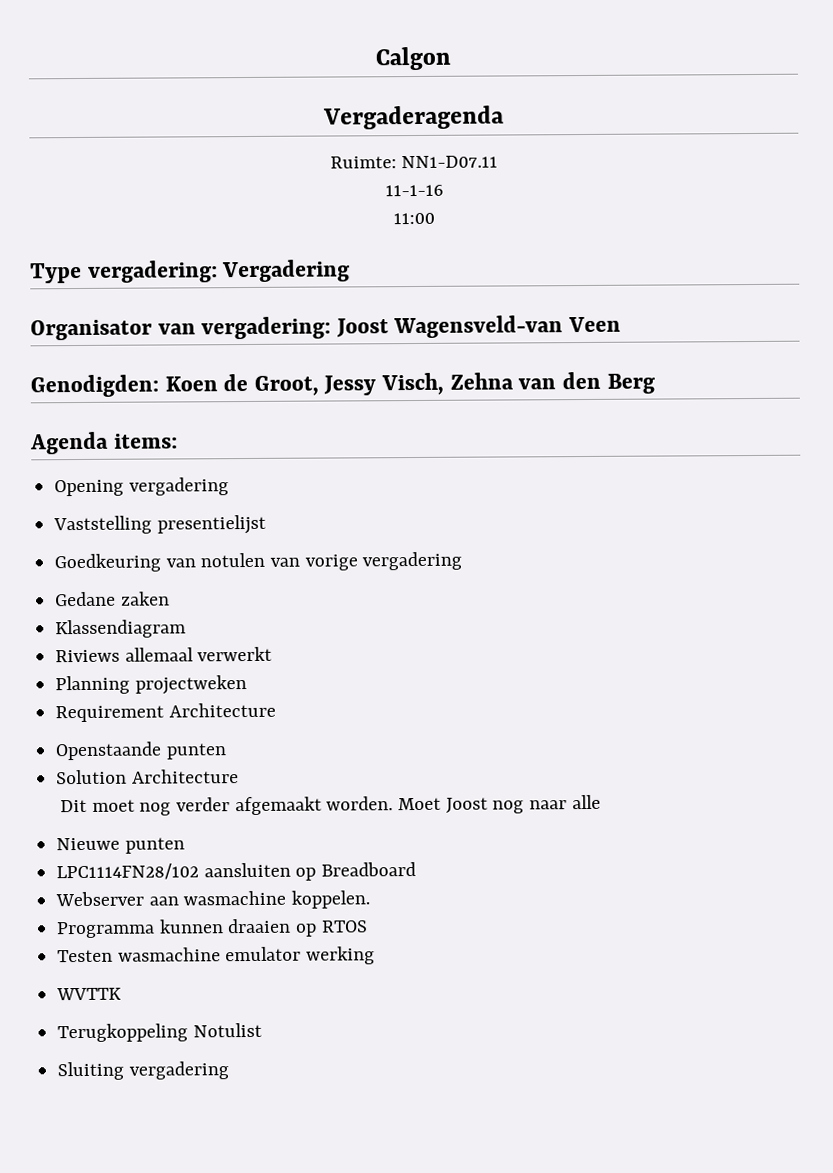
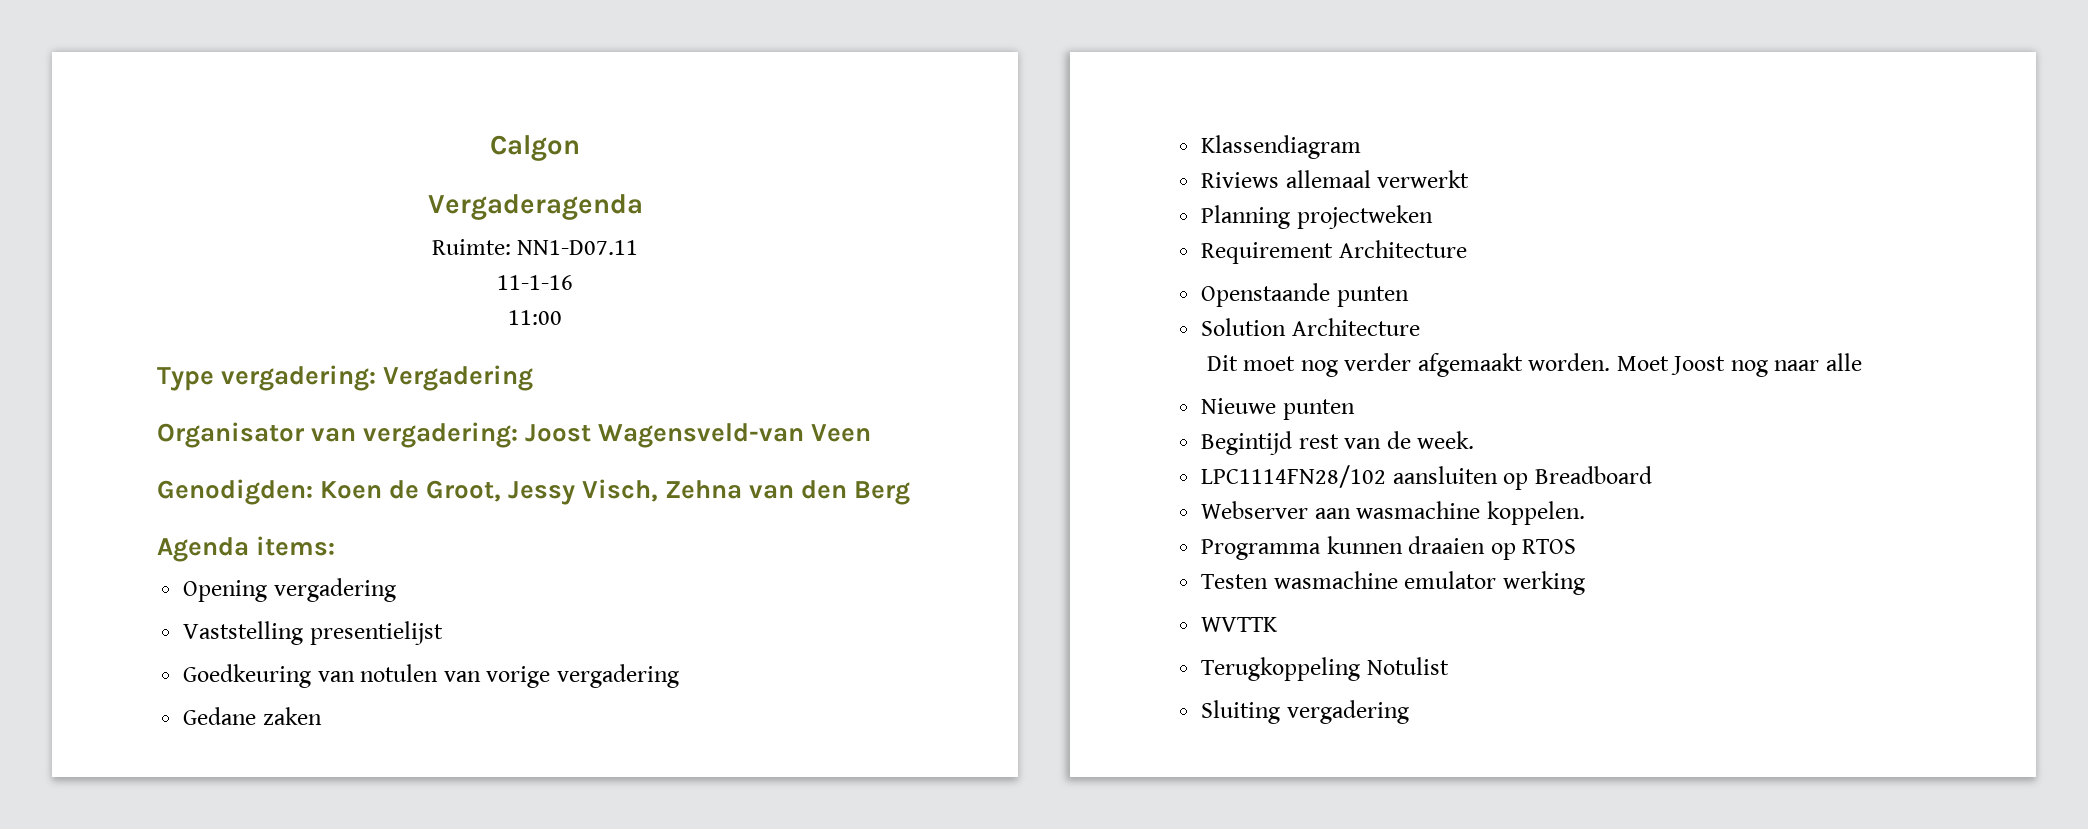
(185, 845) none -> [1201,431,1475,455] // Begintijd rest van de week.

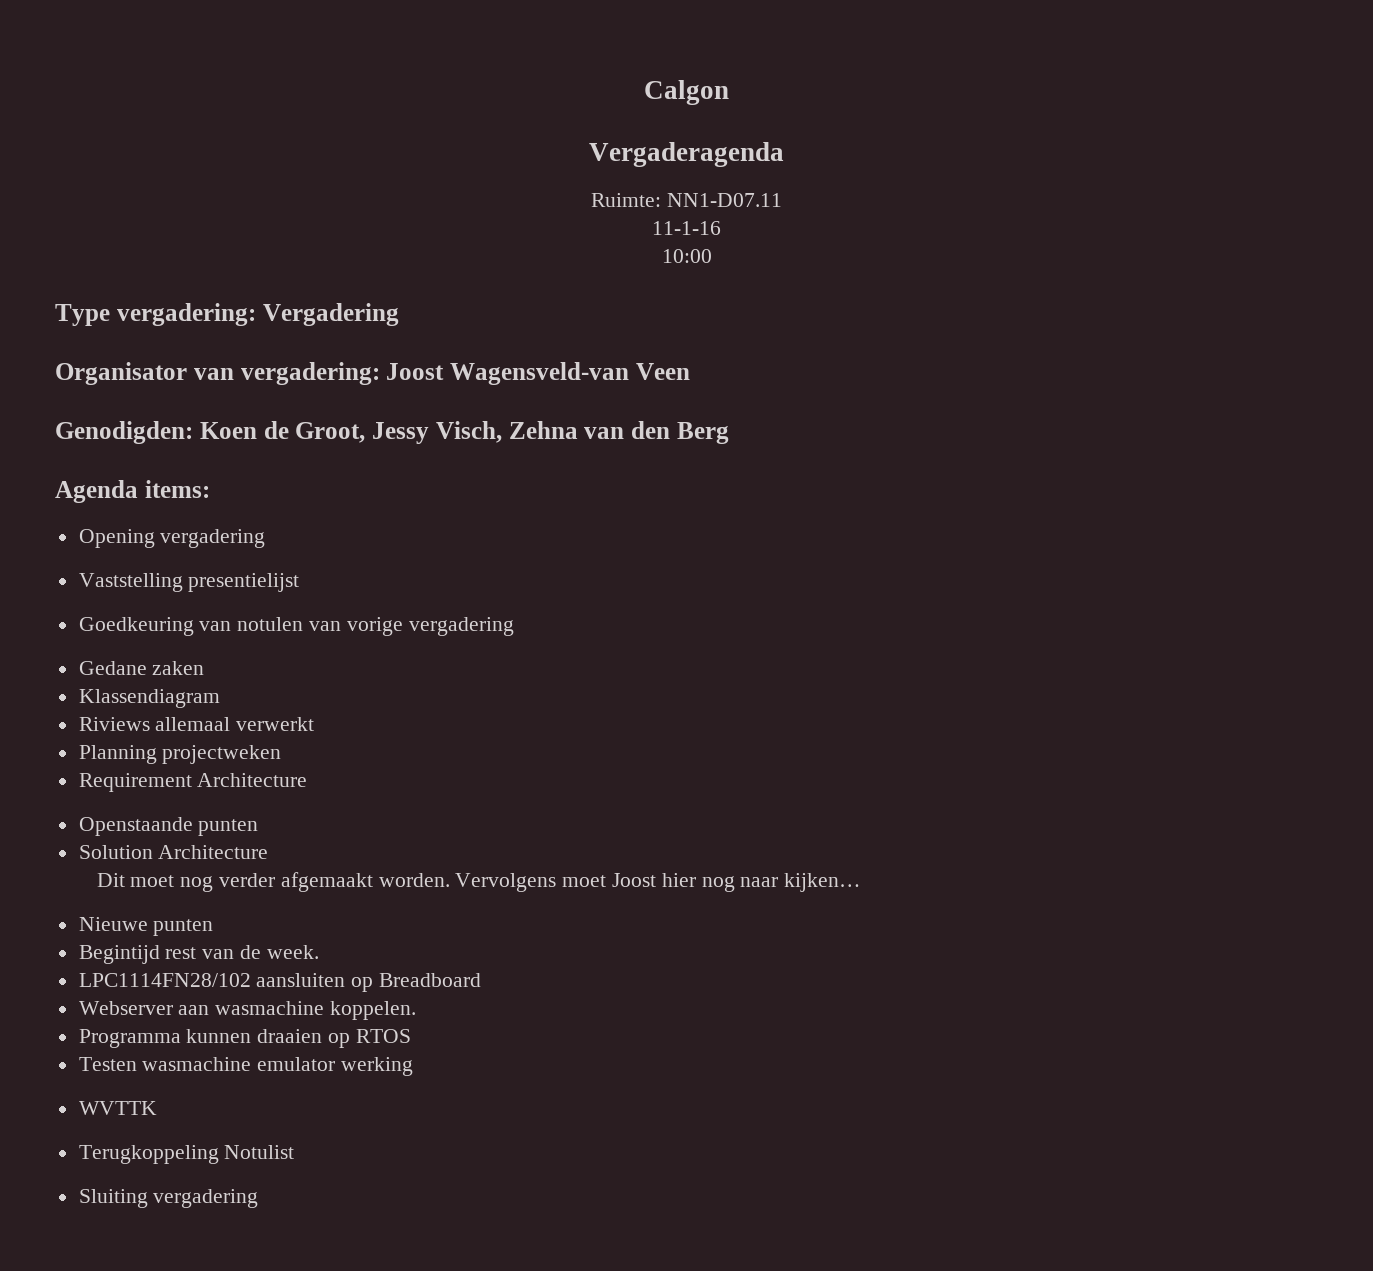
[508,310,562,325] 11:00 -> [661,249,712,263] 10:00
[1616,356,1726,375] Moet Joost -> [455,873,696,892] Vervolgens moet Joost hier
[1825,353,1862,371] alle -> [784,873,862,892] kijken…

